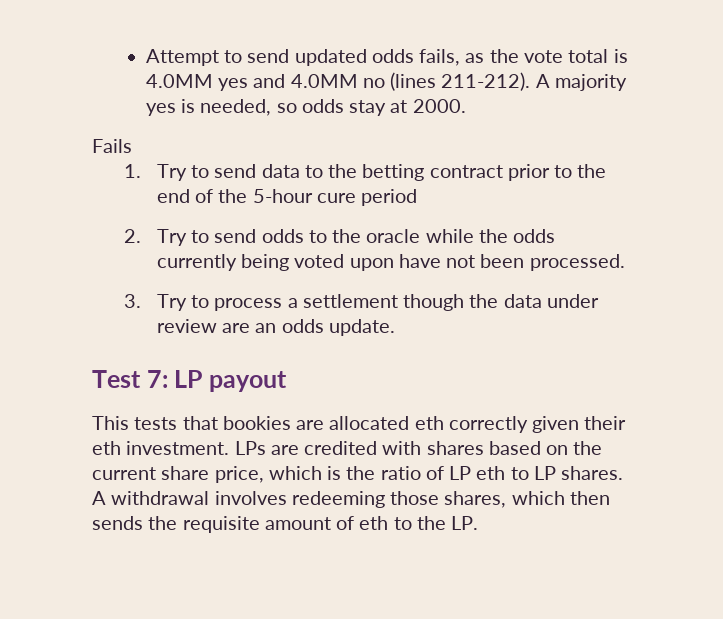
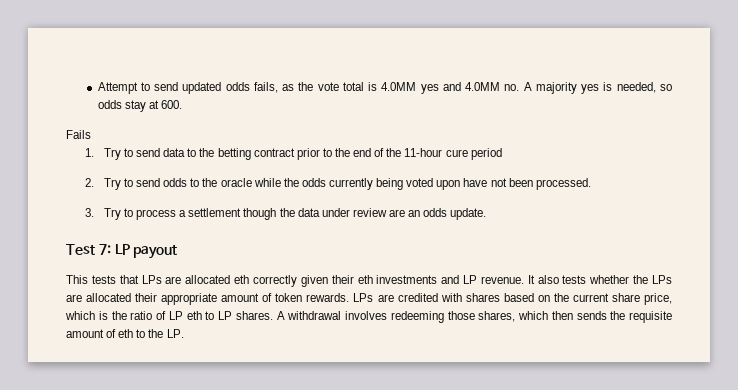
[362,72,531,91] no (lines 211-212). -> [504,84,520,91] no.
[412,99,466,113] 2000. -> [160,100,182,109] 600.
[252,189,313,203] 5-hour -> [404,148,443,157] 11-hour
[222,416,291,430] bookies -> [141,275,162,284] LPs
[126,441,230,455] investment. -> [376,275,673,284] [66,293,350,305] investments and LP revenue. It also tests whether the LPs are allocated their appropriate amount of token rewards.

